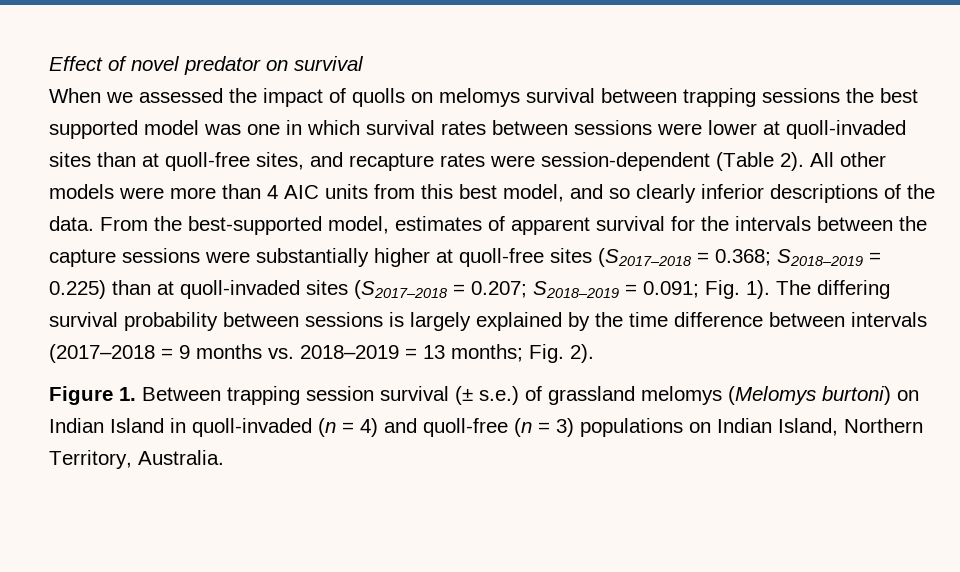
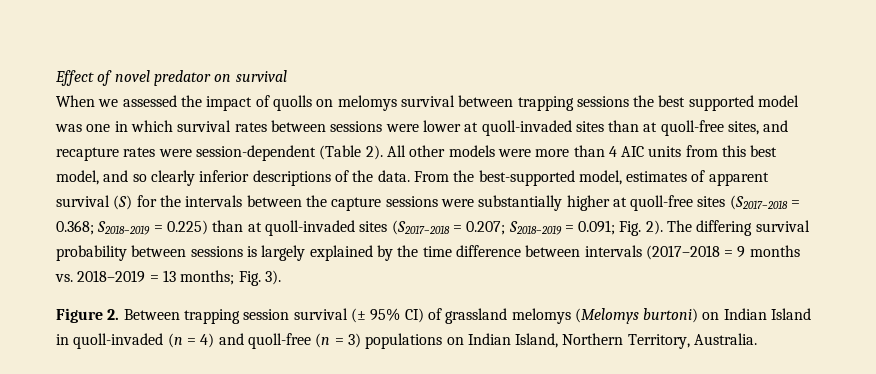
(665, 223) none -> [113,195,133,210] (S)
[746,280,770,299] 1). -> [645,220,663,235] 2).
[570,344,594,363] 2). -> [264,270,281,285] 3).
[119,387,136,401] 1. -> [107,309,120,320] 2.
[479,386,519,405] s.e.) -> [370,308,424,323] 95% CI)

